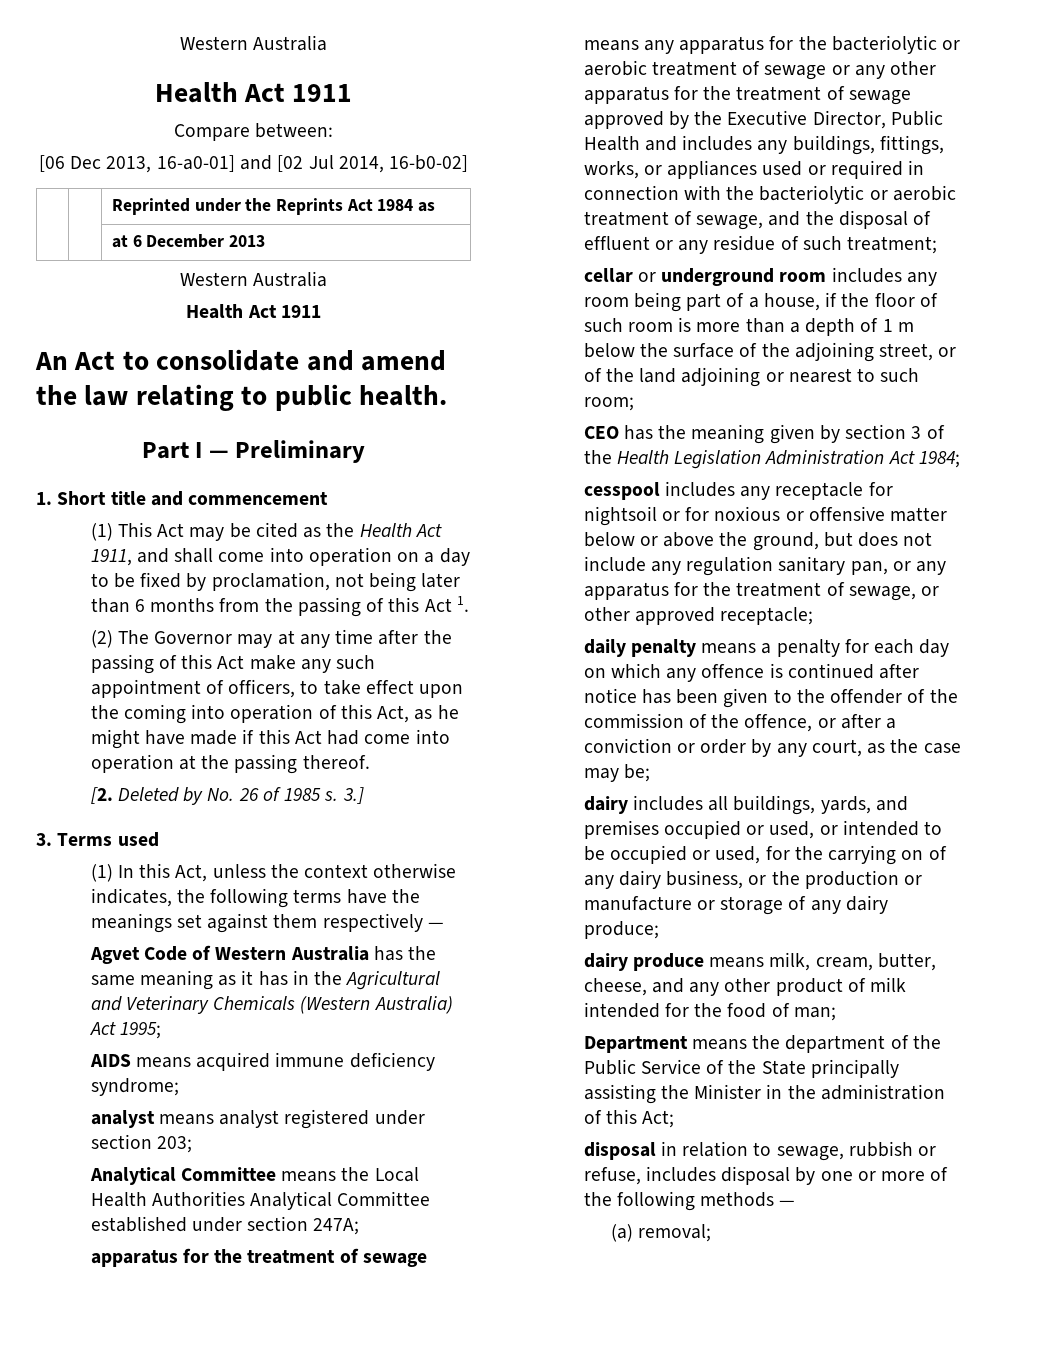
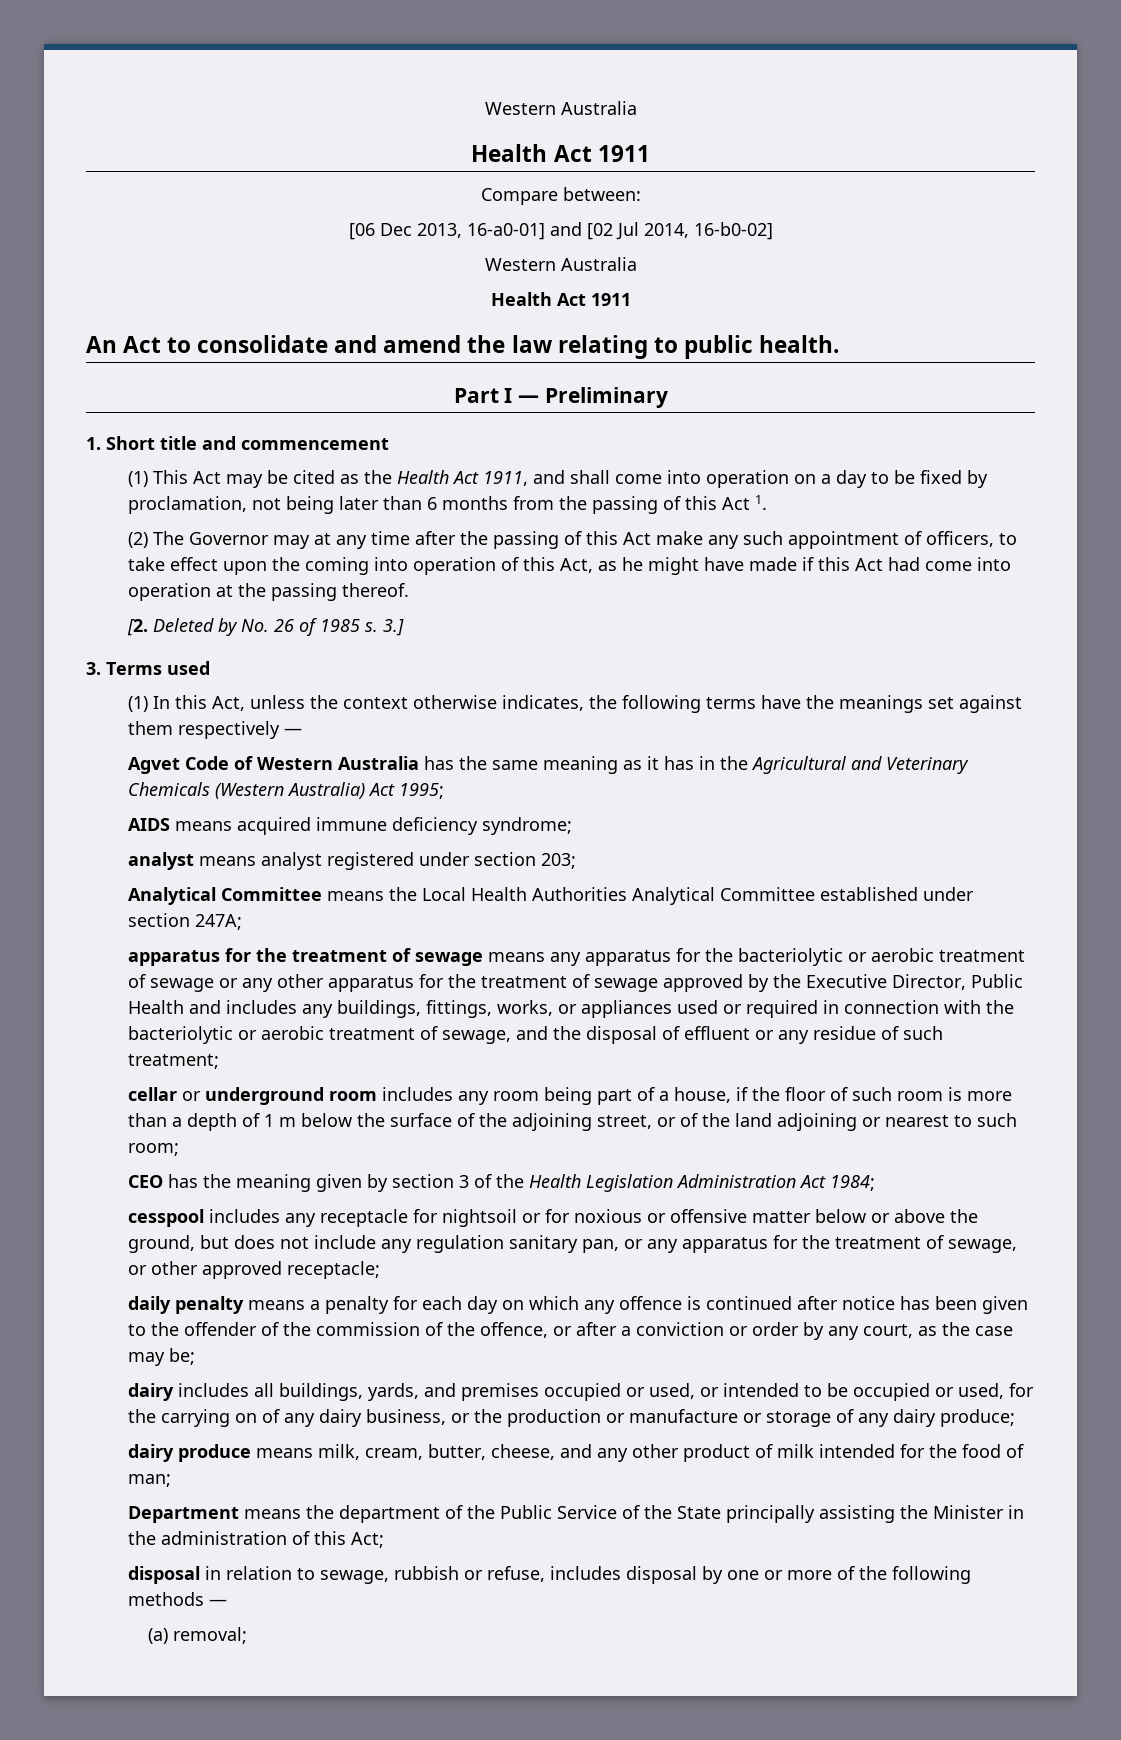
[111,198,436,215] [111,234,265,248] // | | Reprinted under the Reprints Act 1984 as // | | at 6 December 2013 -> (773, 231) none

